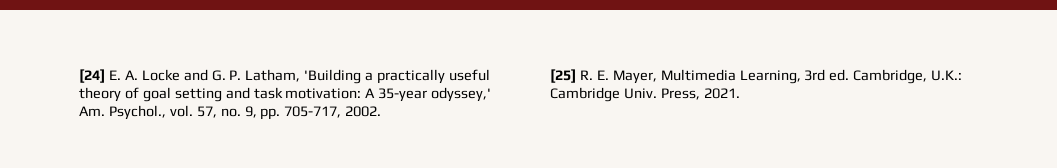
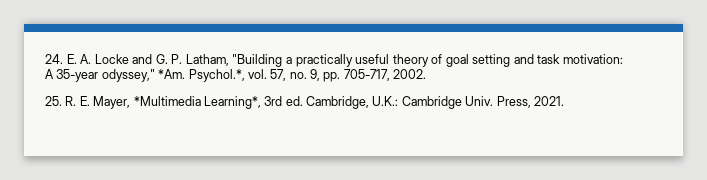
[79,69,105,83] [24] -> [45,54,63,64] 24.
[304,69,362,84] 'Building -> [232,54,283,67] "Building
[431,87,492,102] [79,105,166,120] odyssey,' Am. Psychol., -> [101,69,245,82] odyssey," *Am. Psychol.*,
[550,69,576,83] [25] -> [45,96,62,106] 25.
[660,69,801,84] Multimedia Learning, -> [133,96,261,109] *Multimedia Learning*,

